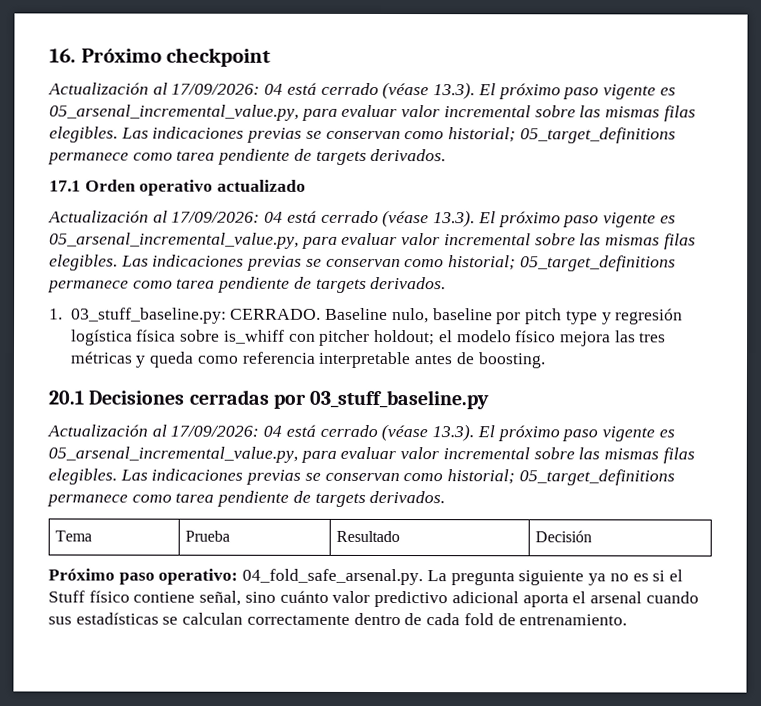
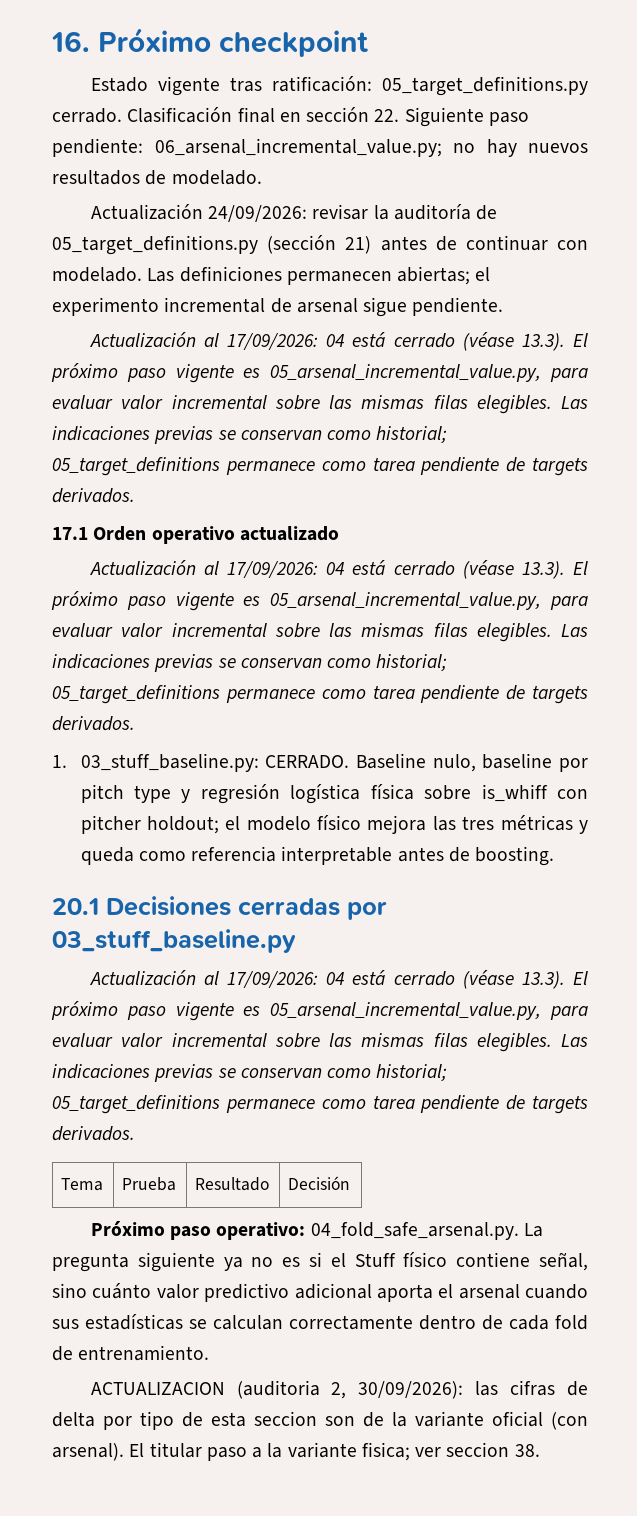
(272, 57) none -> [90,76,588,96] [52,107,529,127] [52,138,588,157] [52,170,262,185] [90,204,498,222] [52,235,588,255] [52,266,491,285] [52,297,504,317] // Estado vigente tras ratificación: 05_target_definitions.py cerrado. Clasificación final en sección 22. Siguiente paso pendiente: 06_arsenal_incremental_value.py; no hay nuevos resultados de modelado. // Actualización 24/09/2026: revisar la auditoría de 05_target_definitions.py (sección 21) antes de continuar con modelado. Las definiciones permanecen abiertas; el experimento incremental de arsenal sigue pendiente.
(628, 620) none -> [90,1380,588,1399] [52,1411,588,1430] [52,1442,540,1461] // ACTUALIZACION (auditoria 2, 30/09/2026): las cifras de delta por tipo de esta seccion son de la variante oficial (con arsenal). El titular paso a la variante fisica; ver seccion 38.

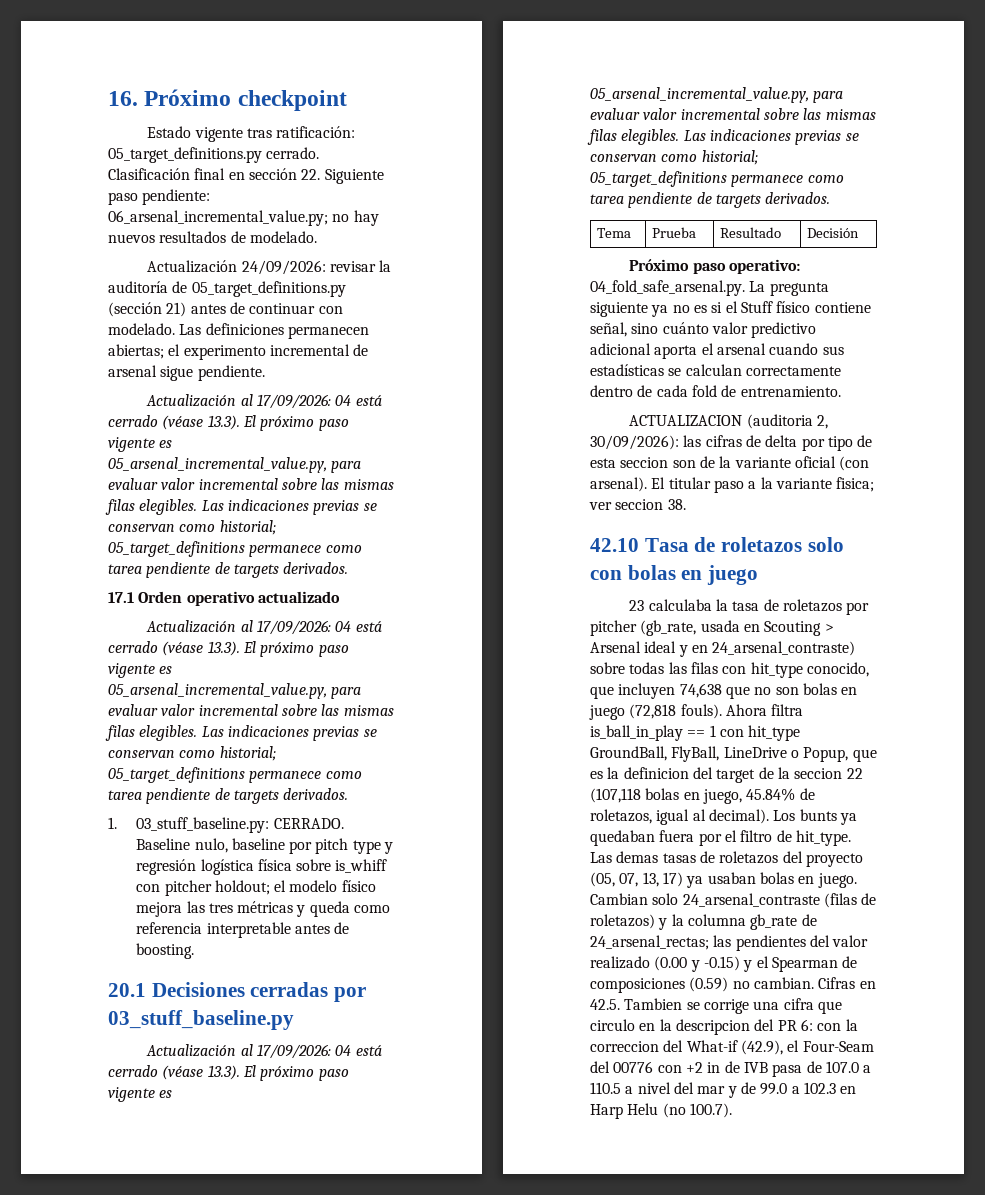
(540, 1450) none -> [590,537,844,552] [590,565,759,585] [629,599,870,615] [590,620,834,636] [590,641,856,657] [590,662,869,678] [590,683,858,699] [589,704,804,720] [590,725,801,741] [590,746,877,762] [590,767,863,783] [590,788,815,804] [590,809,857,825] [590,830,851,846] [590,851,863,867] [590,872,857,888] [590,893,877,908] [590,914,817,930] [590,935,869,951] [590,956,858,972] [590,977,876,993] [590,998,842,1014] [590,1019,858,1035] [590,1040,874,1055] [590,1061,872,1077] [590,1082,857,1098] [590,1103,732,1119] // 42.10 Tasa de roletazos solo con bolas en juego // 23 calculaba la tasa de roletazos por pitcher (gb_rate, usada en Scouting > Arsenal ideal y en 24_arsenal_contraste) sobre todas las filas con hit_type conocido, que incluyen 74,638 que no son bolas en juego (72,818 fouls). Ahora filtra is_ball_in_play == 1 con hit_type GroundBall, FlyBall, LineDrive o Popup, que es la definicion del target de la seccion 22 (107,118 bolas en juego, 45.84% de roletazos, igual al decimal). Los bunts ya quedaban fuera por el filtro de hit_type. Las demas tasas de roletazos del proyecto (05, 07, 13, 17) ya usaban bolas en juego. Cambian solo 24_arsenal_contraste (filas de roletazos) y la columna gb_rate de 24_arsenal_rectas; las pendientes del valor realizado (0.00 y -0.15) y el Spearman de composiciones (0.59) no cambian. Cifras en 42.5. Tambien se corrige una cifra que circulo en la descripcion del PR 6: con la correccion del What-if (42.9), el Four-Seam del 00776 con +2 in de IVB pasa de 107.0 a 110.5 a nivel del mar y de 99.0 a 102.3 en Harp Helu (no 100.7).

